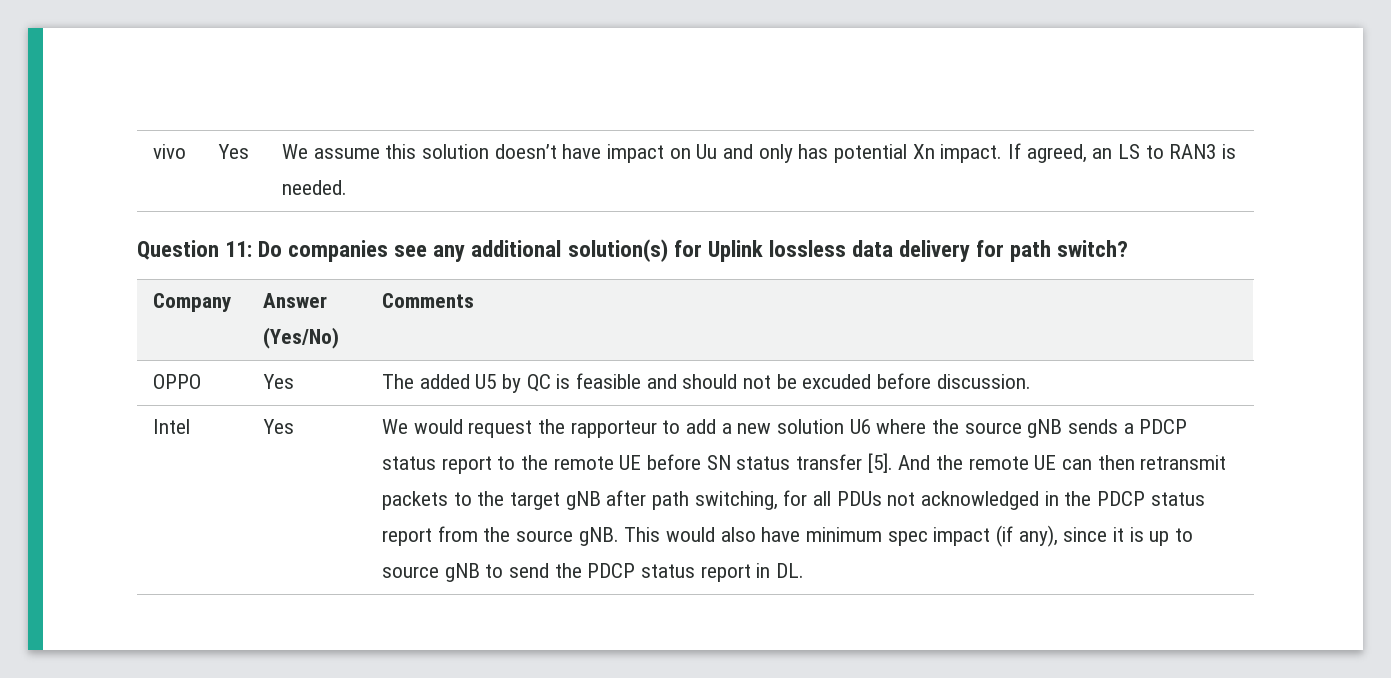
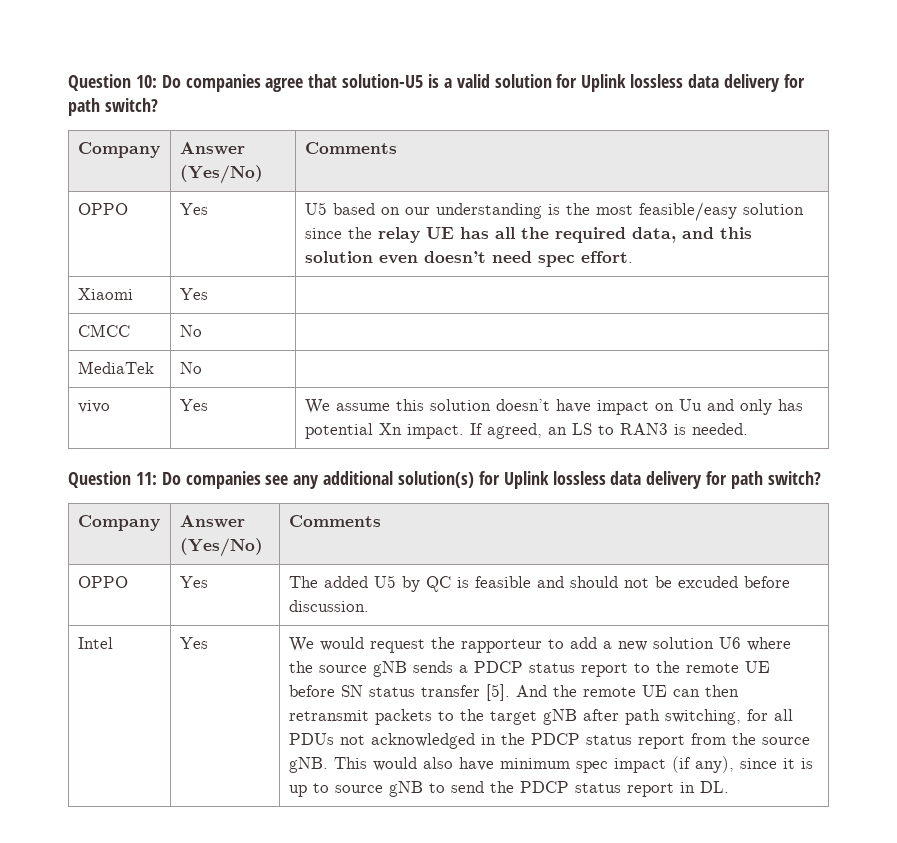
(152, 151) none -> [68,74,805,92] [68,98,158,116] [77,142,160,158] [179,142,245,155] [179,165,263,184] [304,142,397,154] [77,203,128,215] [179,203,208,215] [304,202,804,221] [304,227,752,243] [304,251,633,267] [77,288,133,300] [179,288,208,300] [77,324,130,337] [179,325,202,337] [77,361,154,374] [179,362,202,374] Question 10: Do companies agree that solution-U5 is a valid solution for Uplink lossless data delivery for path switch? // Company | Answer (Yes/No) | Comments // OPPO | Yes | U5 based on our understanding is the most feasible/easy solution since the relay UE has all the required data, and this solution even doesn’t need spec effort. // Xiaomi | Yes | // CMCC | No | // MediaTek | No | //

